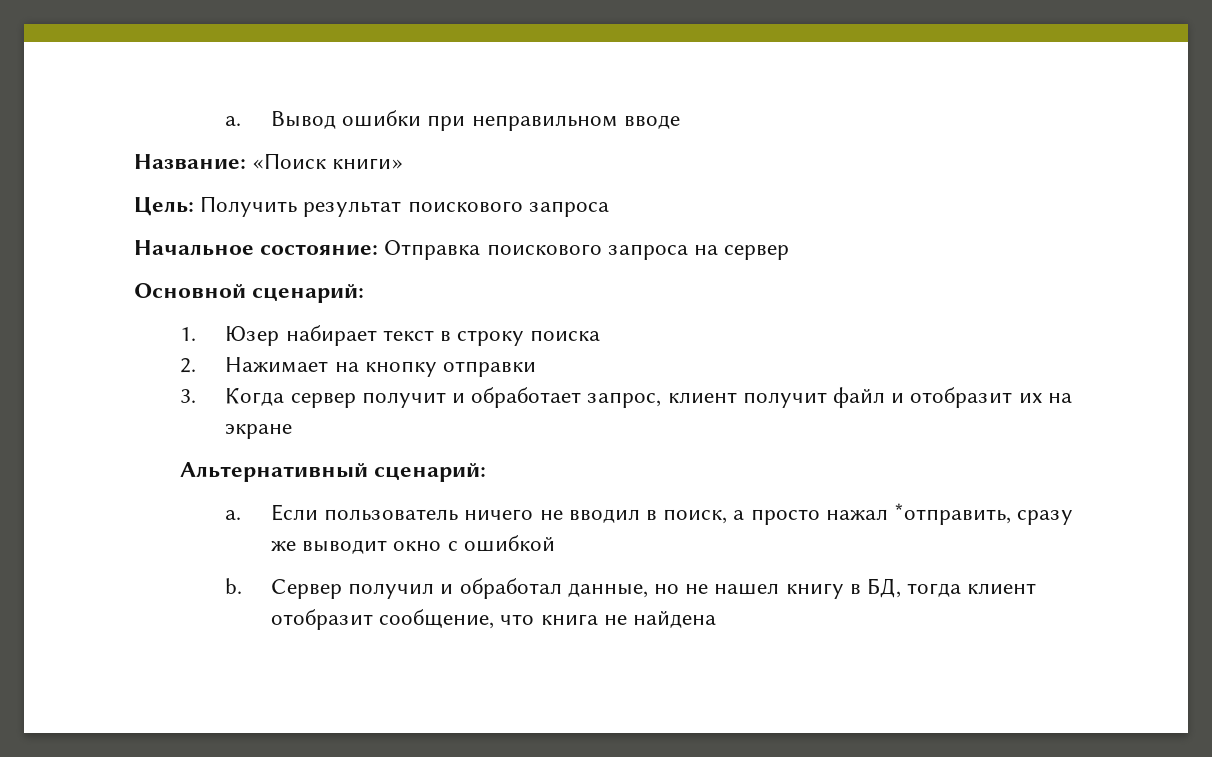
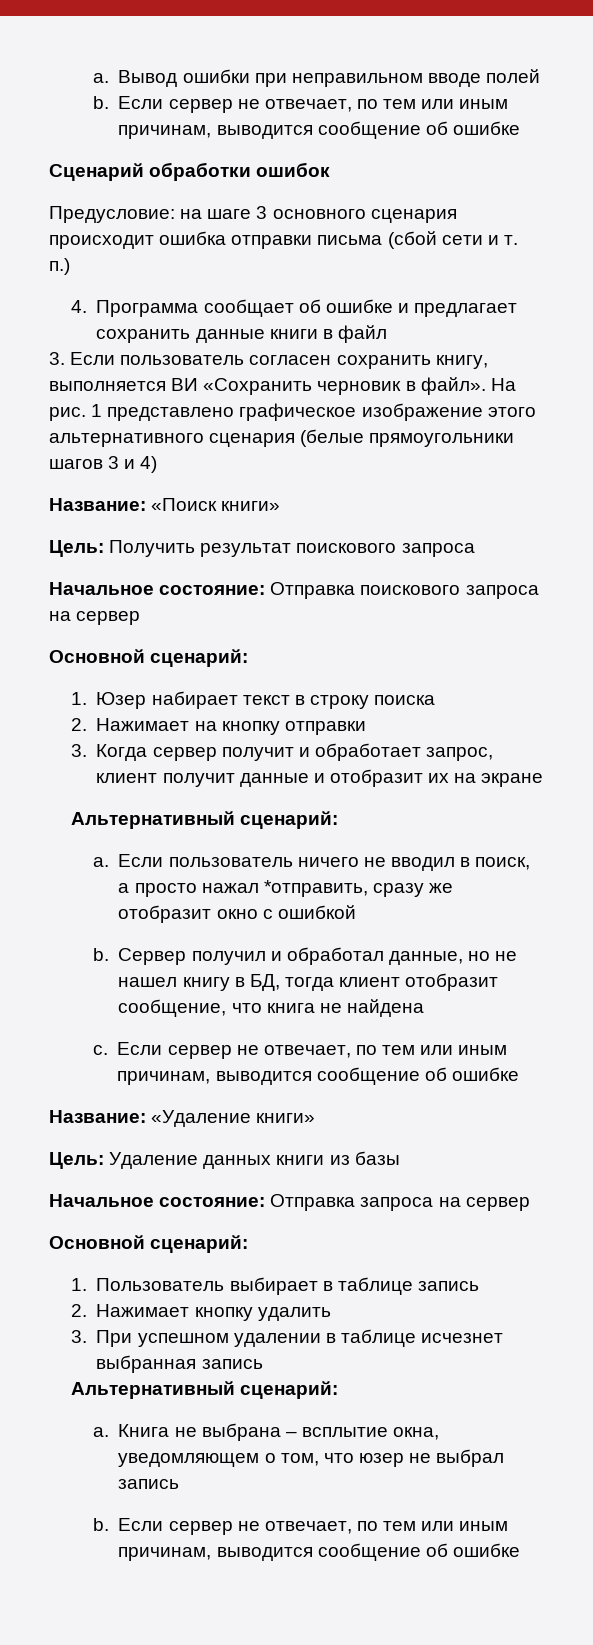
(680, 122) none -> [486,69,541,83] [92,96,509,113] [118,121,520,139] [49,162,331,181] [49,206,457,223] [49,231,518,249] [49,258,70,275] [70,299,518,317] [96,325,388,343] [49,352,488,369] [49,377,516,395] [49,403,536,421] [49,429,515,447] [49,456,158,473] полей // b. Если сервер не отвечает, по тем или иным причинам, выводится сообщение об ошибке // Сценарий обработки ошибок // Предусловие: на шаге 3 основного сценария происходит ошибка отправки письма (сбой сети и т. п.) // 4. Программа сообщает об ошибке и предлагает сохранить данные книги в файл // 3. Если пользователь согласен сохранить книгу, выполняется ВИ «Сохранить черновик в файл». На рис. 1 представлено графическое изображение этого альтернативного сценария (белые прямоугольники шагов 3 и 4)
[832,387,885,408] файл -> [239,773,309,787] данные
[302,540,388,554] выводит -> [118,905,212,923] отобразит
(716, 619) none -> [92,1042,508,1059] [117,1067,519,1085] [49,1110,316,1127] [49,1151,400,1169] [49,1194,530,1211] [49,1235,249,1253] [70,1277,480,1295] [70,1304,331,1321] [70,1329,504,1347] [96,1355,263,1373] [70,1381,339,1399] [92,1423,440,1441] [118,1449,505,1467] [118,1479,180,1489] [92,1518,509,1535] [118,1543,520,1561] // c. Если сервер не отвечает, по тем или иным причинам, выводится сообщение об ошибке // Название: «Удаление книги» // Цель: Удаление данных книги из базы // Начальное состояние: Отправка запроса на сервер // Основной сценарий: // 1. Пользователь выбирает в таблице запись // 2. Нажимает кнопку удалить // 3. При успешном удалении в таблице исчезнет выбранная запись // Альтернативный сценарий: // a. Книга не выбрана – всплытие окна, уведомляющем о том, что юзер не выбрал запись // b. Если сервер не отвечает, по тем или иным причинам, выводится сообщение об ошибке

